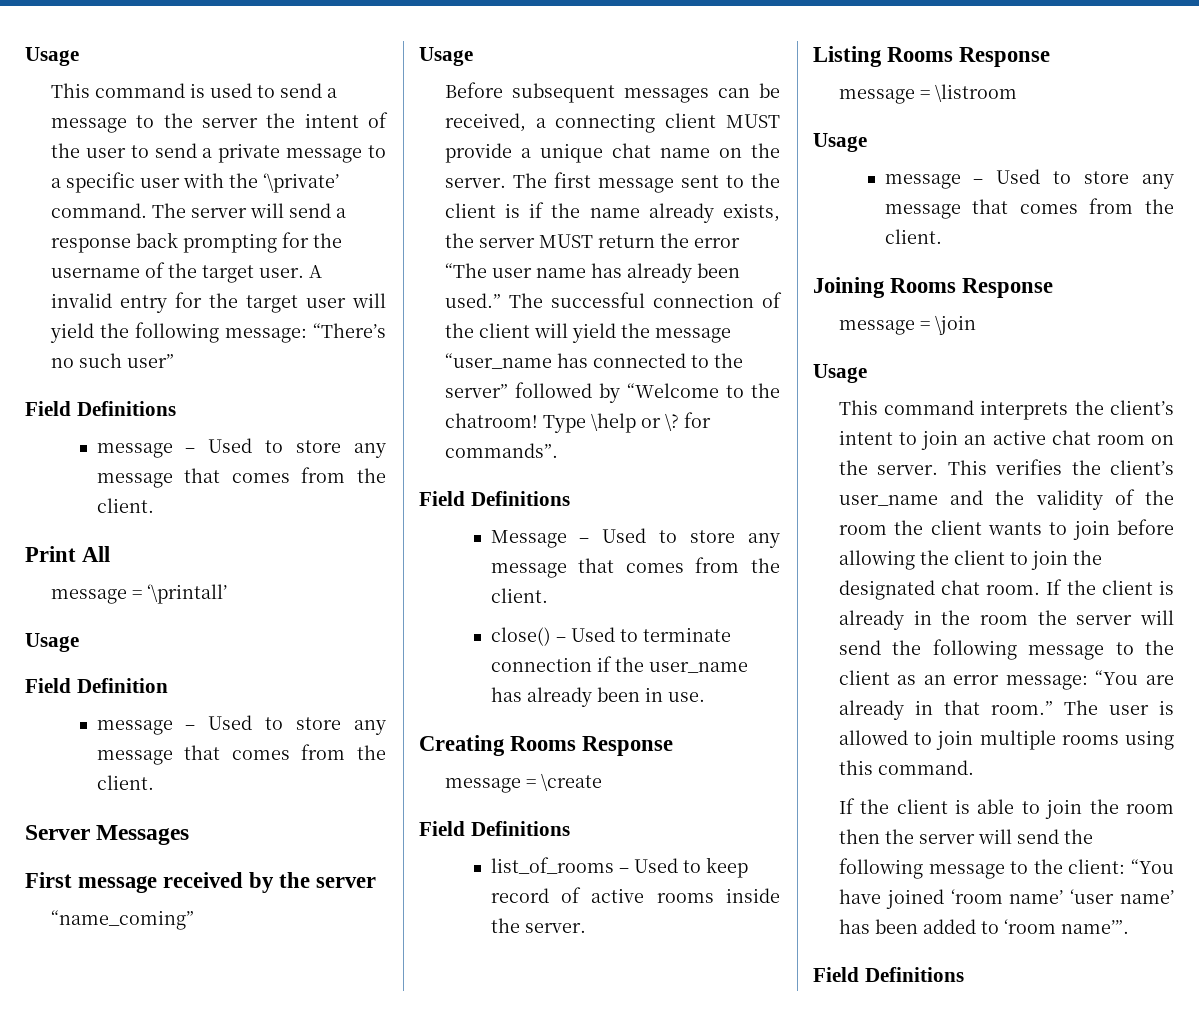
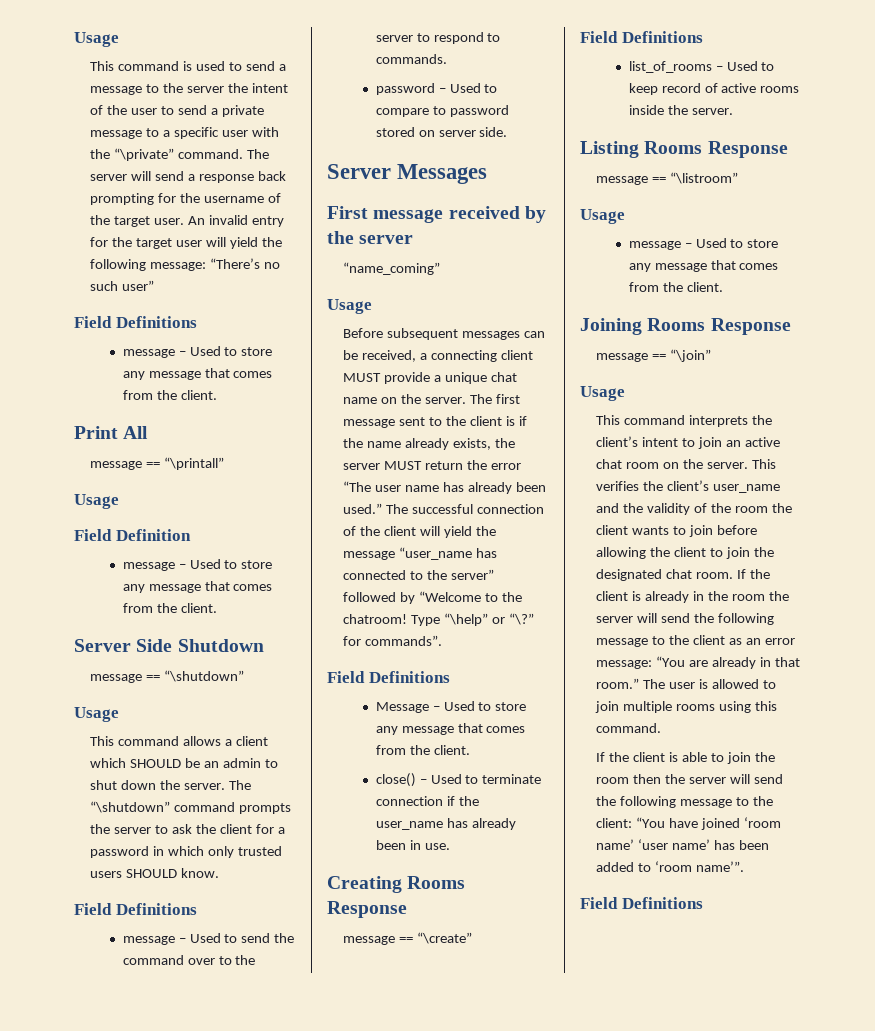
[262,173,339,193] ‘\private’ -> [114,148,175,161] “\private”
[308,265,322,278] A -> [188,216,206,225] An
[131,584,227,604] = ‘\printall’ -> [146,457,225,470] == “\printall”
(154, 782) none -> [74,639,264,652] [90,670,245,683] [74,707,119,722] [90,736,269,746] [90,758,278,768] [90,780,252,790] [90,801,292,814] [90,824,285,834] [90,846,283,858] [90,868,220,878] [74,903,197,915] [122,933,295,945] [122,955,256,965] [375,32,501,44] [375,54,447,64] [375,83,498,95] [375,105,509,117] [375,127,508,137] // Server Side Shutdown // message == “\shutdown” // Usage // This command allows a client which SHOULD be an admin to shut down the server. The “\shutdown” command prompts the server to ask the client for a password in which only trusted users SHOULD know. // Field Definitions // message – Used to send the command over to the server to respond to commands. // password – Used to compare to password stored on server side.
[590,413,679,433] \help or \? -> [444,613,535,626] “\help” or “\?”
[525,773,602,791] = \create -> [399,932,473,944] == “\create”
[919,84,1017,102] = \listroom -> [652,172,739,184] == “\listroom”
[919,315,976,335] = \join -> [652,349,712,362] == “\join”

